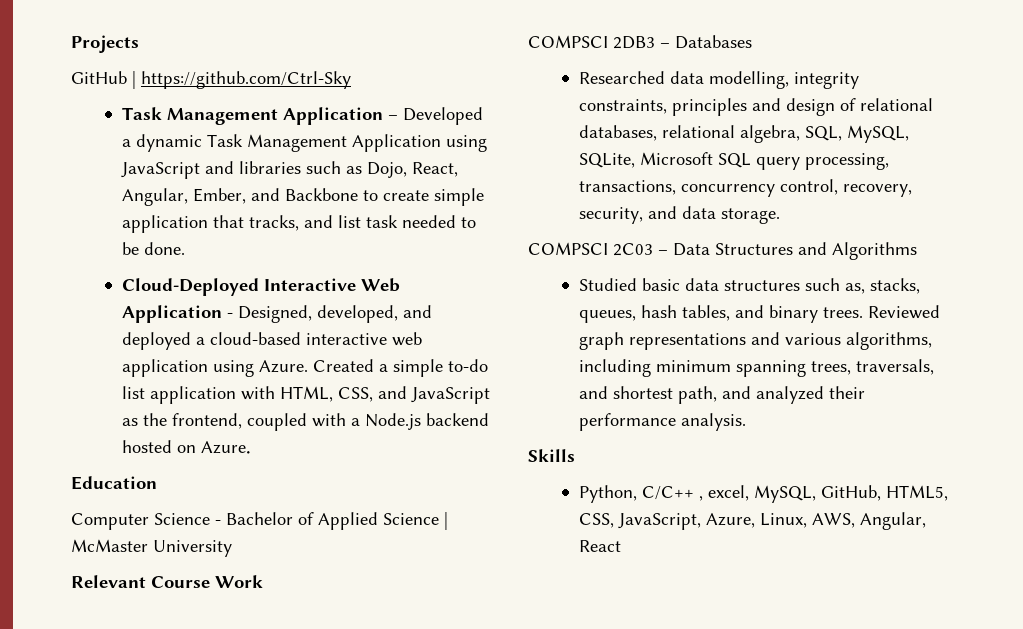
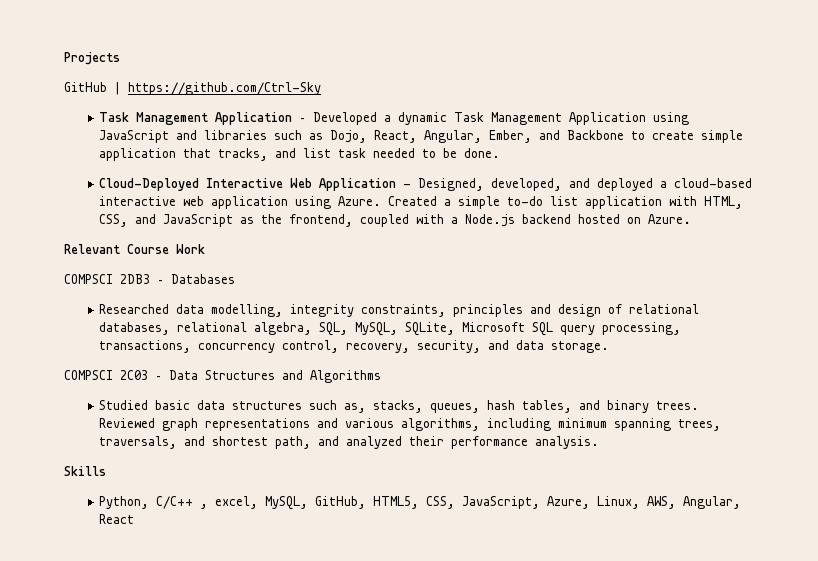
[71,476,157,490] [71,512,448,530] [71,539,232,557] // Education // Computer Science - Bachelor of Applied Science | McMaster University -> (692, 219) none

